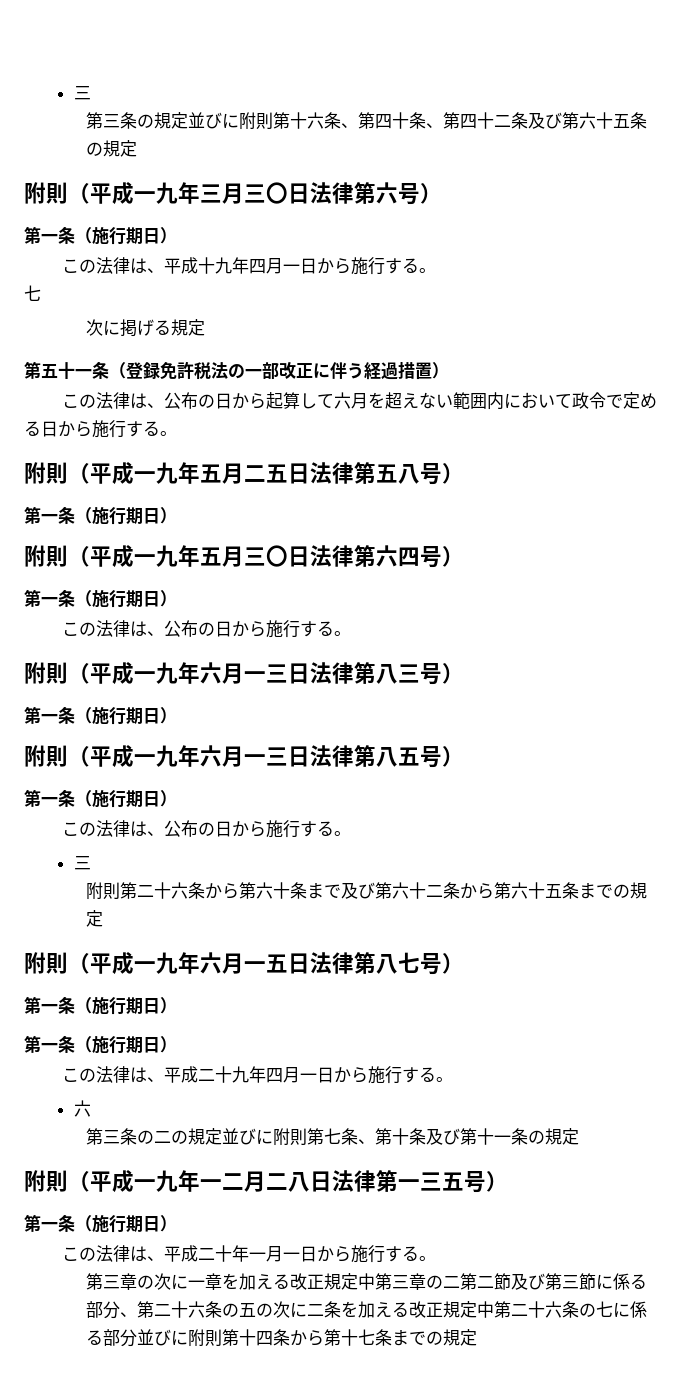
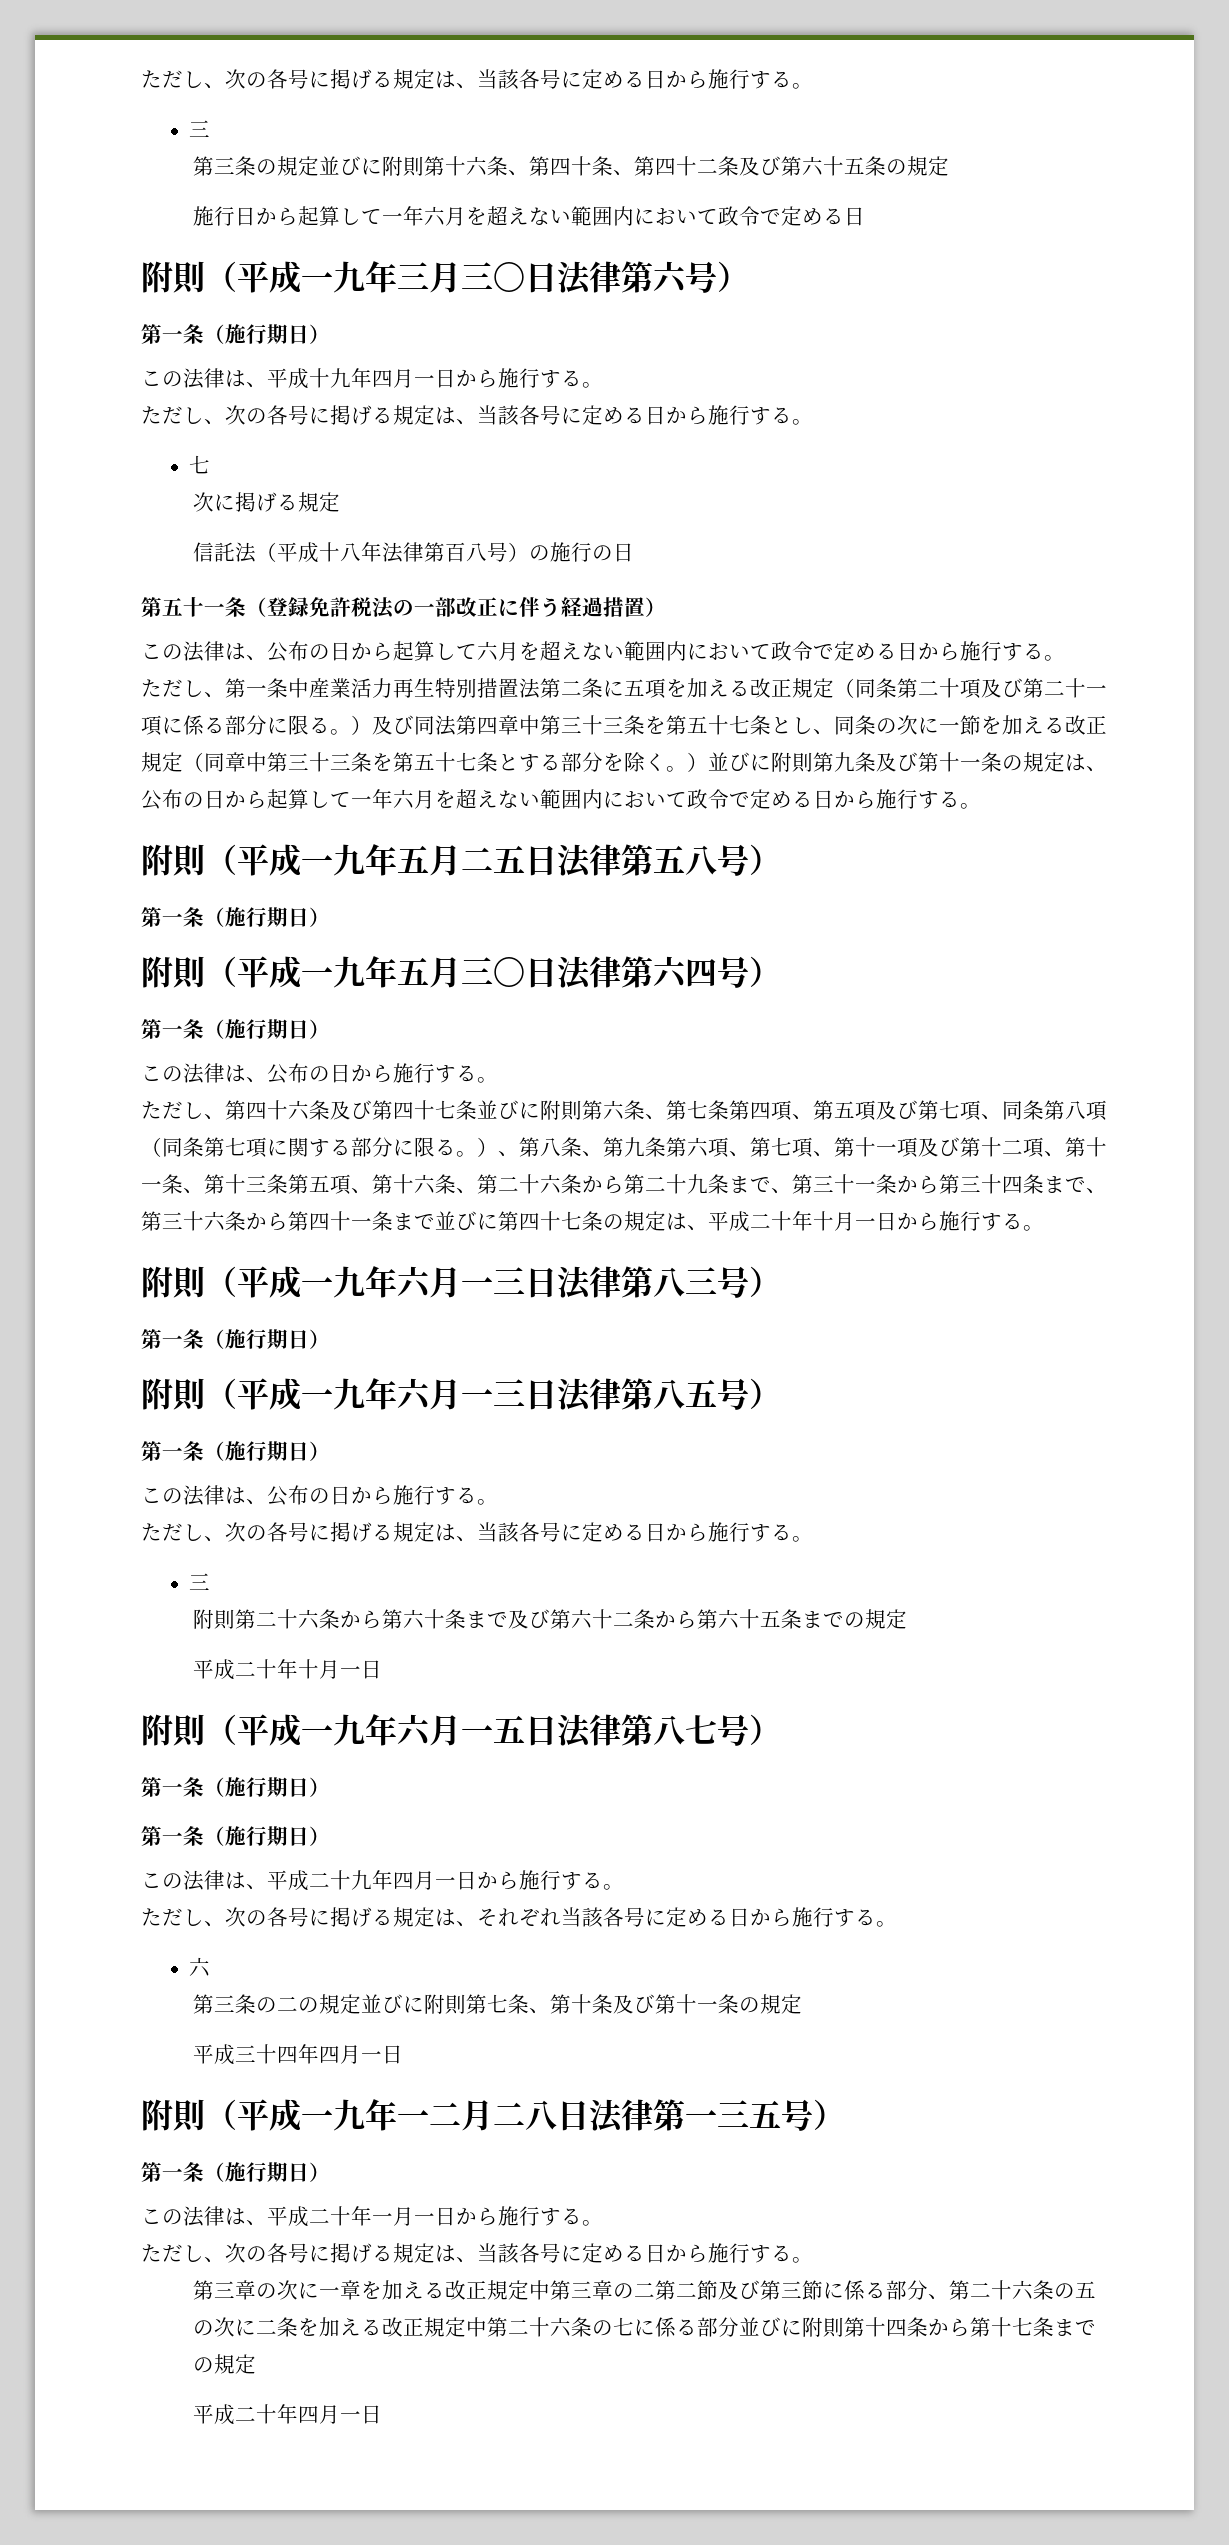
(73, 93) none -> [141,69,813,90] ただし、次の各号に掲げる規定は、当該各号に定める日から施行する。 //
(137, 148) none -> [192,206,865,226] // 施行日から起算して一年六月を超えない範囲内において政令で定める日
[24,285,41,301] [85,319,205,337] 七 // 次に掲げる規定 -> [141,405,813,426] [189,455,211,474] [192,492,340,512] [192,542,634,563] ただし、次の各号に掲げる規定は、当該各号に定める日から施行する。 // 七 // 次に掲げる規定 // 信託法（平成十八年法律第百八号）の施行の日
(177, 433) none -> [141,678,1107,699] [141,715,1107,736] [141,752,1107,773] [141,789,981,810] // ただし、第一条中産業活力再生特別措置法第二条に五項を加える改正規定（同条第二十項及び第二十一項に係る部分に限る。）及び同法第四章中第三十三条を第五十七条とし、同条の次に一節を加える改正規定（同章中第三十三条を第五十七条とする部分を除く。）並びに附則第九条及び第十一条の規定は、公布の日から起算して一年六月を超えない範囲内において政令で定める日から施行する。
(351, 633) none -> [141,1100,1107,1121] [141,1137,1107,1158] [141,1174,1107,1195] [141,1211,1044,1232] // ただし、第四十六条及び第四十七条並びに附則第六条、第七条第四項、第五項及び第七項、同条第八項（同条第七項に関する部分に限る。）、第八条、第九条第六項、第七項、第十一項及び第十二項、第十一条、第十三条第五項、第十六条、第二十六条から第二十九条まで、第三十一条から第三十四条まで、第三十六条から第四十一条まで並びに第四十七条の規定は、平成二十年十月一日から施行する。
(351, 833) none -> [141,1522,813,1543] // ただし、次の各号に掲げる規定は、当該各号に定める日から施行する。
(103, 918) none -> [192,1659,382,1680] // 平成二十年十月一日
(453, 1079) none -> [141,1907,897,1928] // ただし、次の各号に掲げる規定は、それぞれ当該各号に定める日から施行する。
(579, 1136) none -> [192,2044,403,2065] // 平成三十四年四月一日
(436, 1258) none -> [141,2243,813,2264] // ただし、次の各号に掲げる規定は、当該各号に定める日から施行する。
(477, 1337) none -> [192,2404,382,2425] // 平成二十年四月一日

